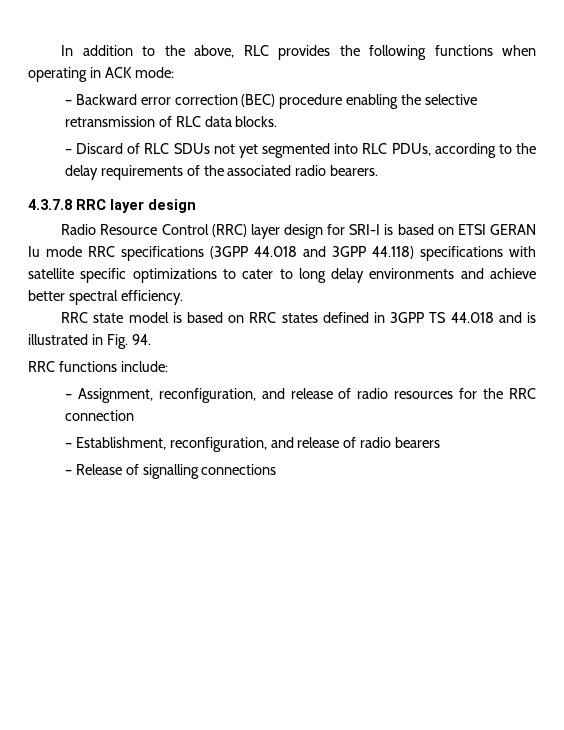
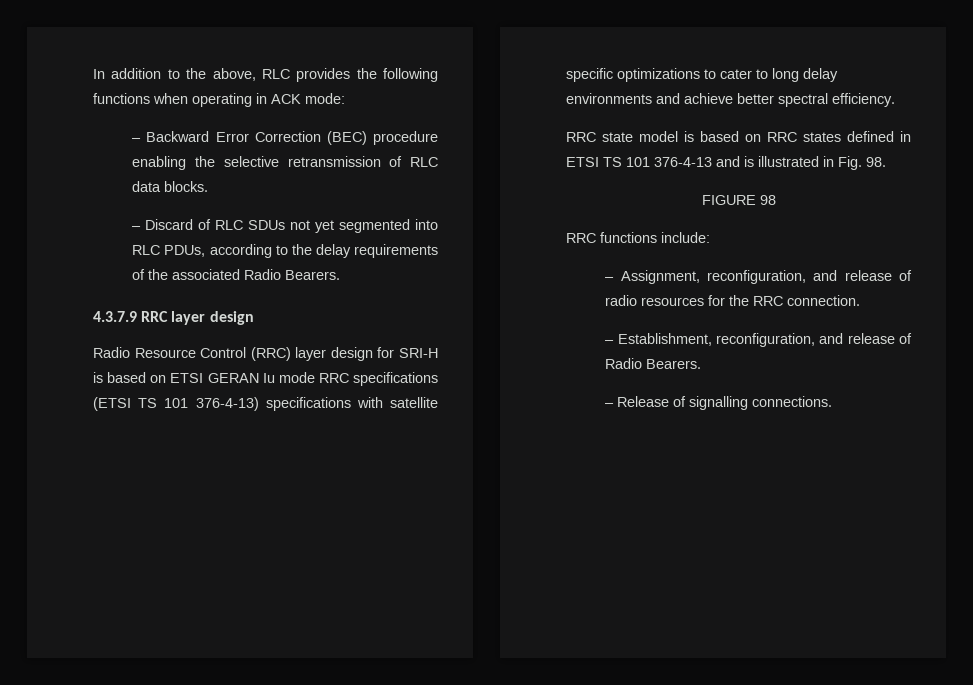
[140,94,238,105] error correction -> [215,131,321,142] Error Correction
[295,165,379,176] [28,199,72,210] radio bearers. // 4.3.7.8 -> [244,269,341,280] [93,311,137,322] Radio Bearers. // 4.3.7.9
[349,224,381,235] SRI-I -> [399,348,438,358] SRI-H
[210,246,414,259] (3GPP 44.018 and 3GPP 44.118) -> [93,397,259,411] (ETSI TS 101 376-4-13)
[390,312,494,323] 3GPP TS 44.018 -> [566,157,712,167] ETSI TS 101 376-4-13
[131,334,151,345] 94. -> [866,157,886,167] [701,195,776,205] 98. // FIGURE 98
[64,410,134,421] connection -> [787,295,861,306] connection.
[360,437,441,448] radio bearers -> [605,358,702,369] Radio Bearers.
[201,464,277,475] connections -> [752,396,833,407] connections.

